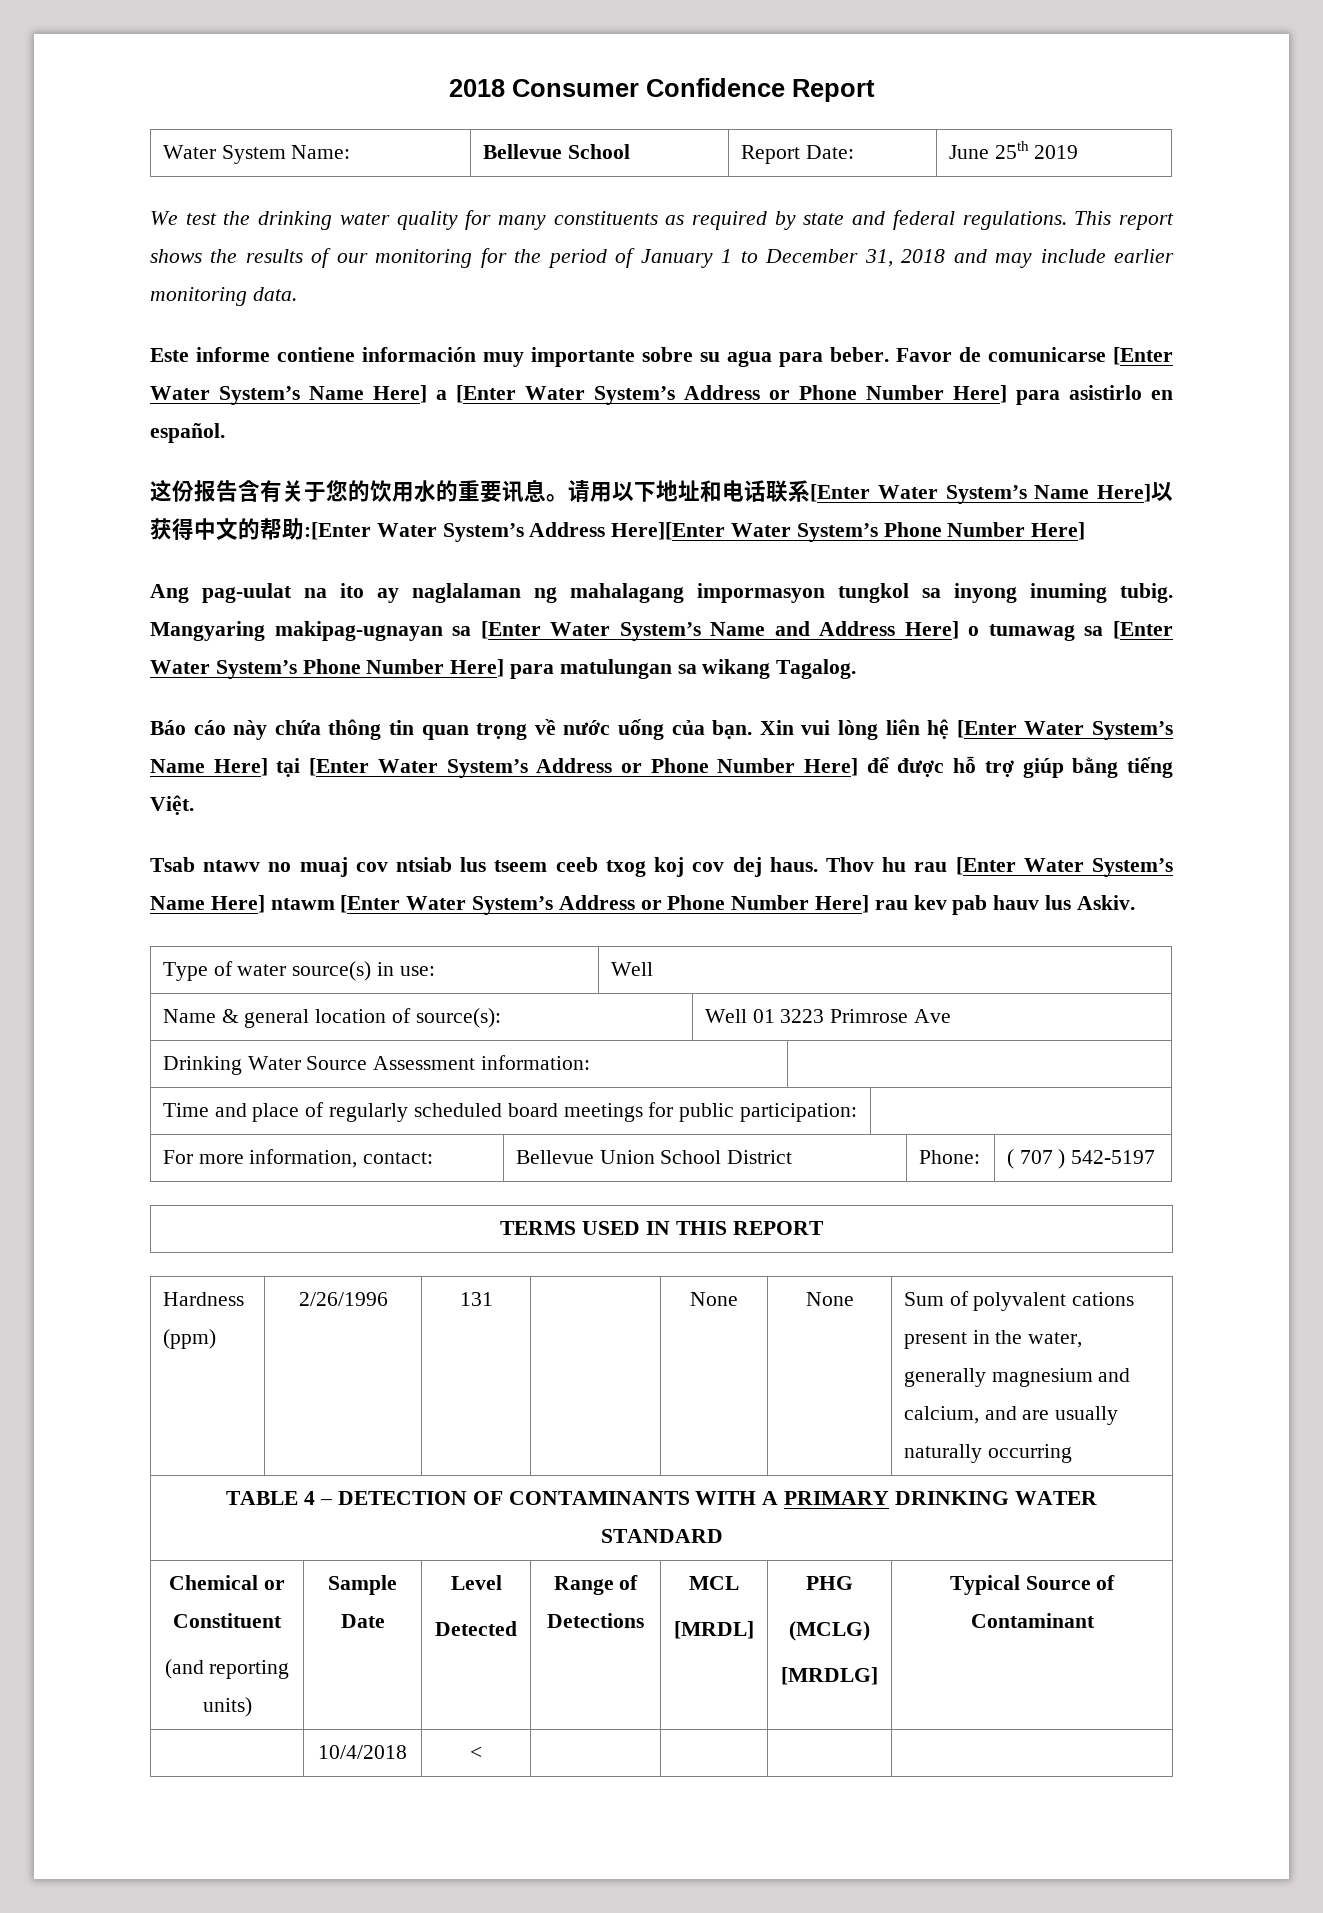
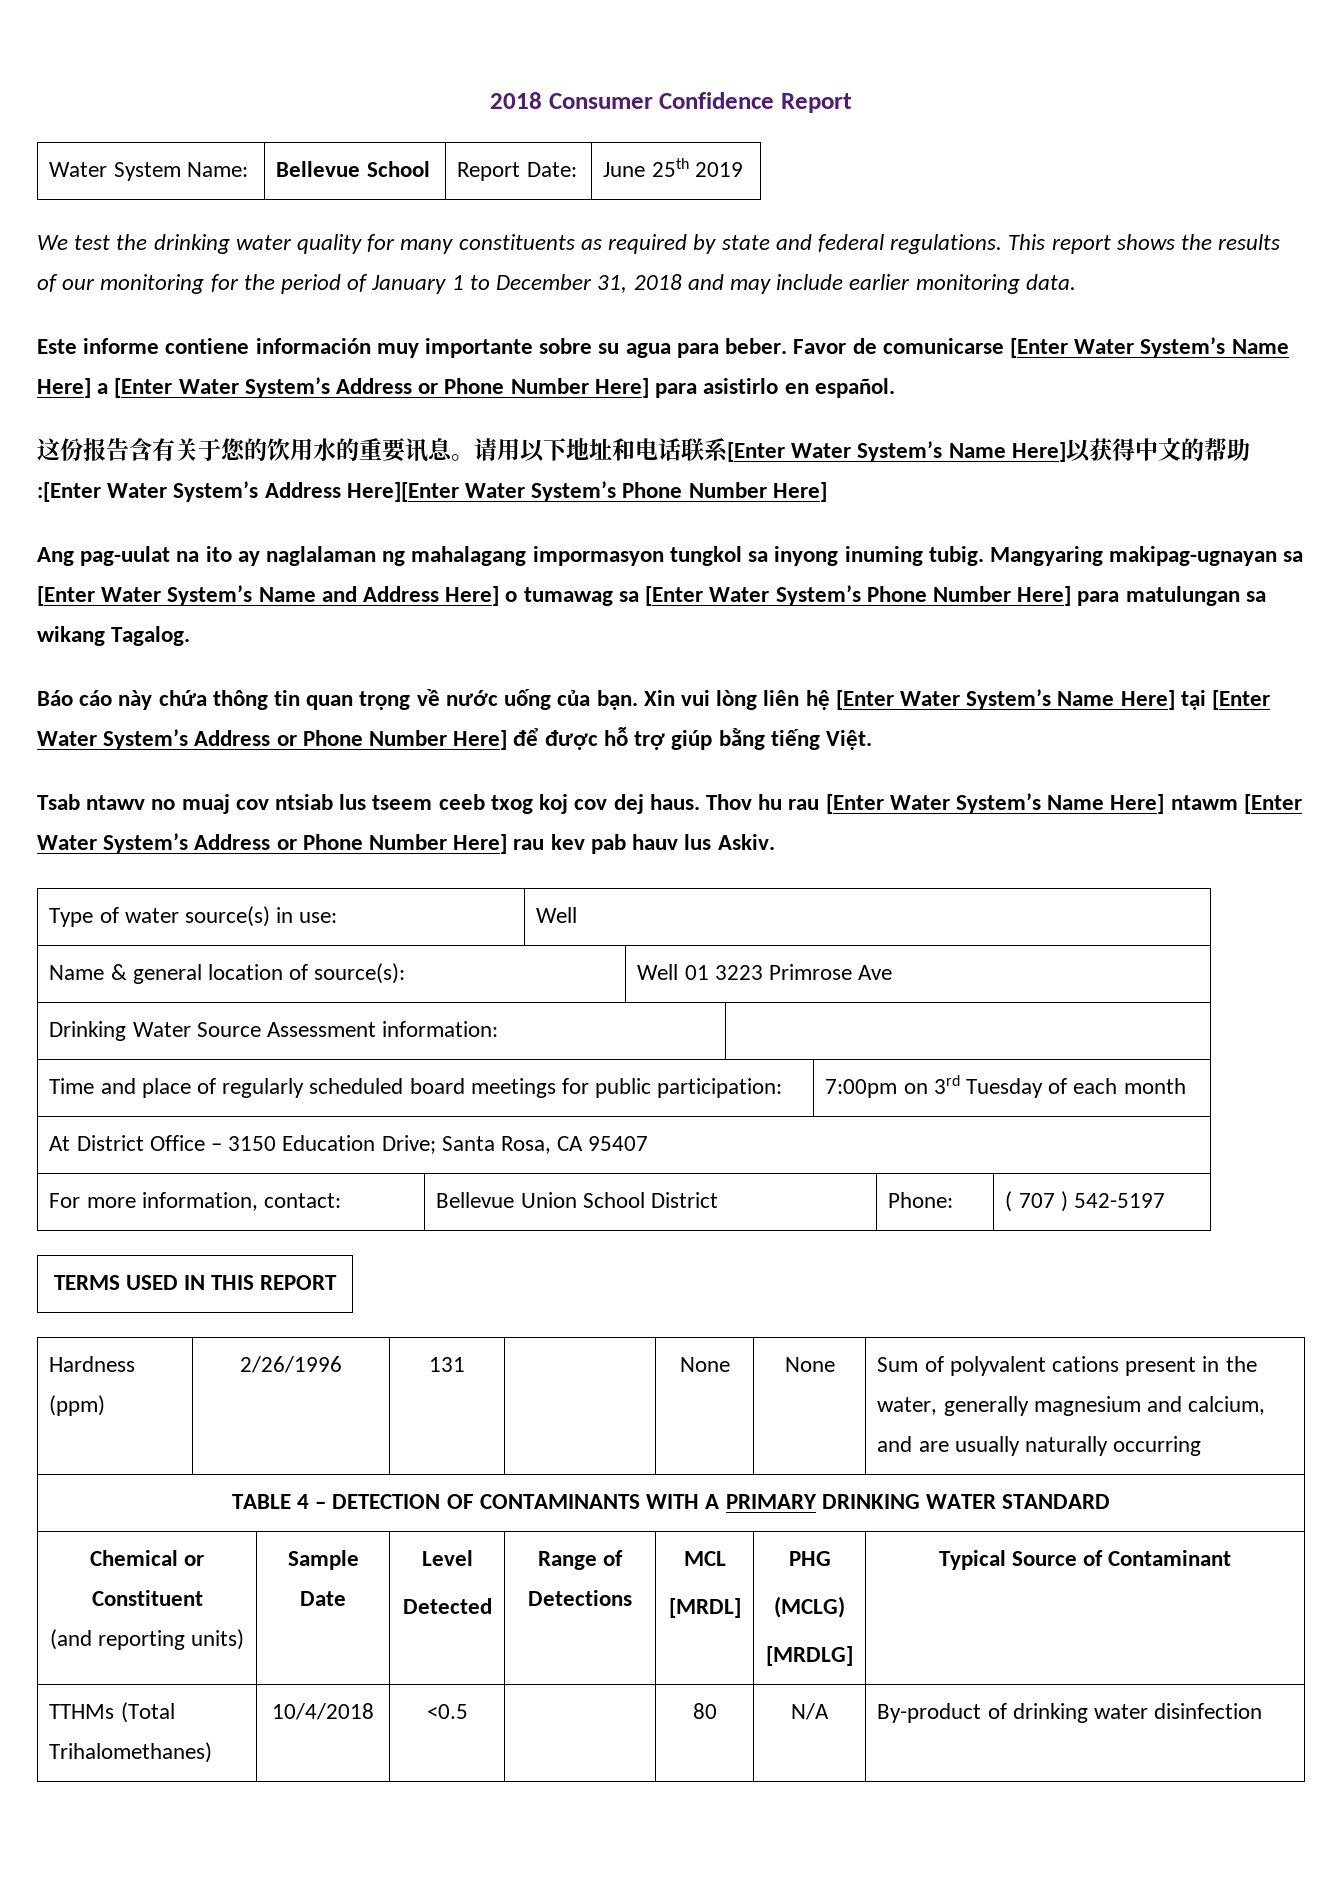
(857, 1112) none -> [825,1075,1186,1098] [49,1135,649,1154] 7:00pm on 3rd Tuesday of each month // At District Office – 3150 Education Drive; Santa Rosa, CA 95407
[318,1745,407,1759] [470,1746,482,1759] | 10/4/2018 | < | | | | -> [49,1702,175,1723] [49,1742,213,1763] [272,1703,374,1720] [426,1704,468,1719] [692,1703,717,1719] [791,1703,829,1720] [877,1703,1263,1723] TTHMs (Total Trihalomethanes) | 10/4/2018 | <0.5 | | 80 | N/A | By-product of drinking water disinfection

